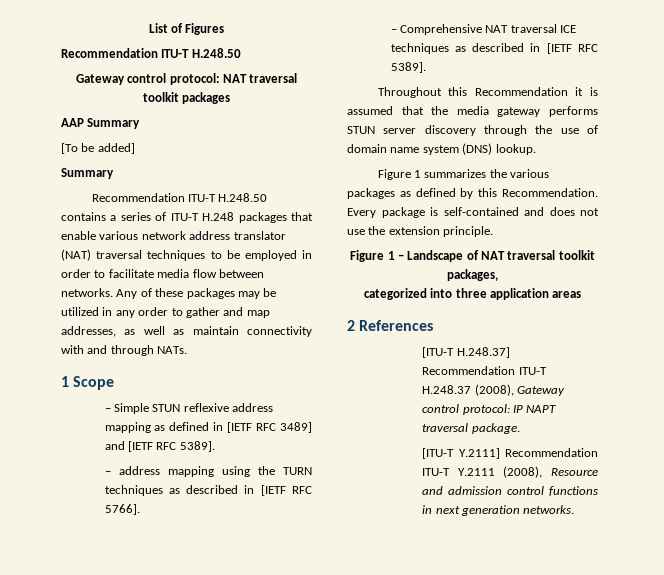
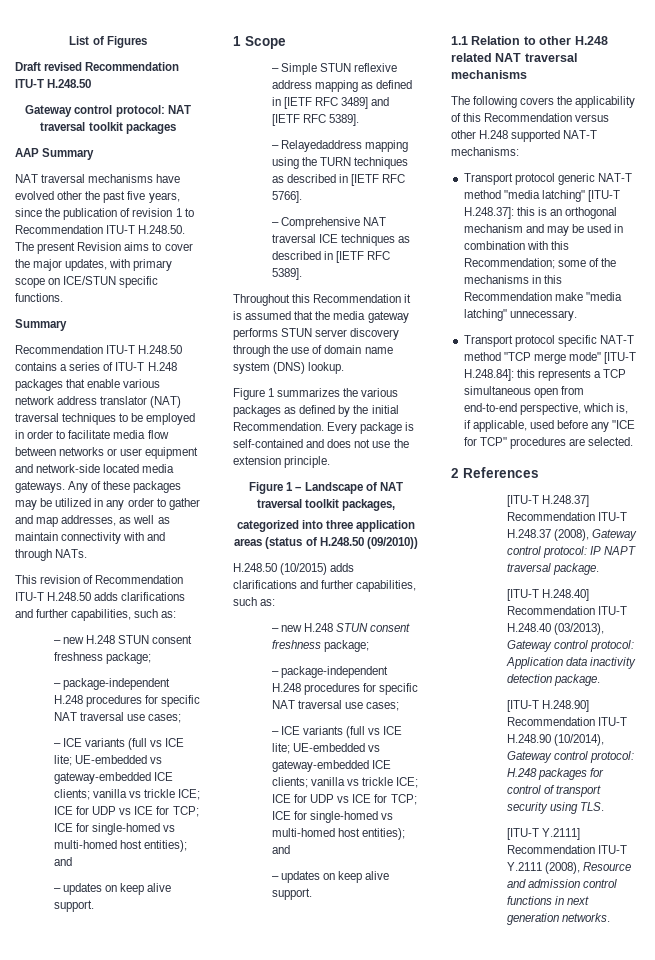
(225, 29) none -> [15,62,83,71] Draft revised
[61,143,135,154] [To be added] -> [15,174,181,183] [15,191,180,203] [15,208,194,220] [15,225,186,234] [15,242,193,254] [15,259,173,271] [15,276,159,288] [15,293,63,302] NAT traversal mechanisms have evolved other the past five years, since the publication of revision 1 to Recommendation ITU-T H.248.50. The present Revision aims to cover the major updates, with primary scope on ICE/STUN specific functions.
[61,288,113,297] networks. -> [59,447,199,459] [15,464,175,473] [15,481,65,493] networks or user equipment and network-side located media gateways.
(188, 350) none -> [15,575,184,584] [15,592,186,601] [15,609,177,621] [53,635,193,644] [53,652,151,664] [53,678,170,690] [53,695,201,707] [53,712,182,723] [53,738,185,750] [53,755,163,766] [53,772,173,784] [53,789,201,800] [53,806,199,817] [53,823,176,835] [53,840,188,852] [53,857,72,866] [53,883,172,895] [53,900,94,912] // This revision of Recommendation ITU-T H.248.50 adds clarifications and further capabilities, such as: // – new H.248 STUN consent freshness package; // – package-independent H.248 procedures for specific NAT traversal use cases; // – ICE variants (full vs ICE lite; UE-embedded vs gateway-embedded ICE clients; vanilla vs trickle ICE; ICE for UDP vs ICE for TCP; ICE for single-homed vs multi-homed host entities); and // – updates on keep alive support.
[118,466,160,475] address -> [280,140,362,152] Relayedaddress
[478,188,498,197] this -> [353,405,399,414] the initial
(582, 294) none -> [265,537,418,549] [233,563,355,575] [233,580,417,592] [233,597,276,606] [271,623,411,632] [271,640,369,652] [271,666,388,678] [271,683,419,695] [271,700,400,711] [271,726,403,738] [271,743,381,754] [271,760,391,772] [271,777,419,788] [271,794,417,805] [271,811,394,823] [271,828,406,840] [271,845,290,854] [271,871,390,883] [271,888,312,900] [451,36,608,45] [451,53,577,62] [451,70,527,79] [451,96,636,108] [451,113,610,122] [451,130,598,142] [451,147,519,156] [463,173,632,185] [463,190,620,202] [463,207,618,219] [463,224,624,236] [463,241,569,250] [463,258,616,269] [463,275,562,284] [463,292,622,301] [463,309,577,321] [463,335,634,347] [463,352,637,364] [463,369,627,381] [463,386,584,398] [463,403,628,415] [463,420,636,432] [463,437,634,449] (status of H.248.50 (09/2010)) // H.248.50 (10/2015) adds clarifications and further capabilities, such as: // – new H.248 STUN consent freshness package; // – package-independent H.248 procedures for specific NAT traversal use cases; // – ICE variants (full vs ICE lite; UE-embedded vs gateway-embedded ICE clients; vanilla vs trickle ICE; ICE for UDP vs ICE for TCP; ICE for single-homed vs multi-homed host entities); and // – updates on keep alive support. // 1.1 Relation to other H.248 related NAT traversal mechanisms // The following covers the applicability of this Recommendation versus other H.248 supported NAT-T mechanisms: // Transport protocol generic NAT-T method "media latching" [ITU-T H.248.37]: this is an orthogonal mechanism and may be used in combination with this Recommendation; some of the mechanisms in this Recommendation make "media latching" unnecessary. // Transport protocol specific NAT-T method "TCP merge mode" [ITU-T H.248.84]: this represents a TCP simultaneous open from end-to-end perspective, which is, if applicable, used before any "ICE for TCP" procedures are selected.
(520, 428) none -> [506,589,589,601] [506,606,627,615] [506,623,604,635] [506,640,635,652] [505,657,637,669] [506,674,600,686] [506,700,589,712] [506,717,627,726] [506,734,604,746] [506,751,635,763] [506,768,605,780] [506,785,602,797] [506,802,605,814] // [ITU-T H.248.40] Recommendation ITU-T H.248.40 (03/2013), Gateway control protocol: Application data inactivity detection package. // [ITU-T H.248.90] Recommendation ITU-T H.248.90 (10/2014), Gateway control protocol: H.248 packages for control of transport security using TLS.

